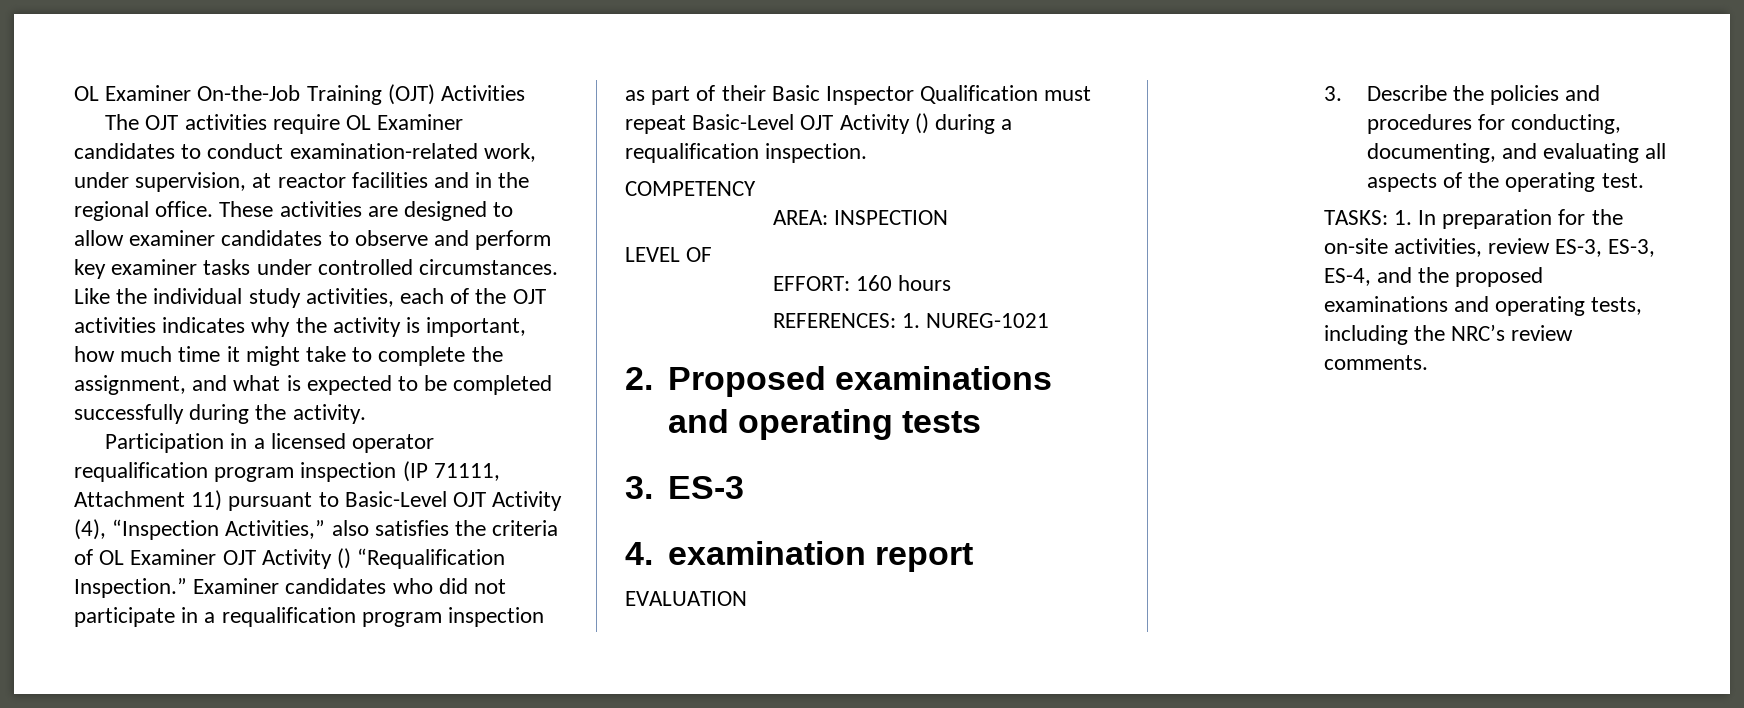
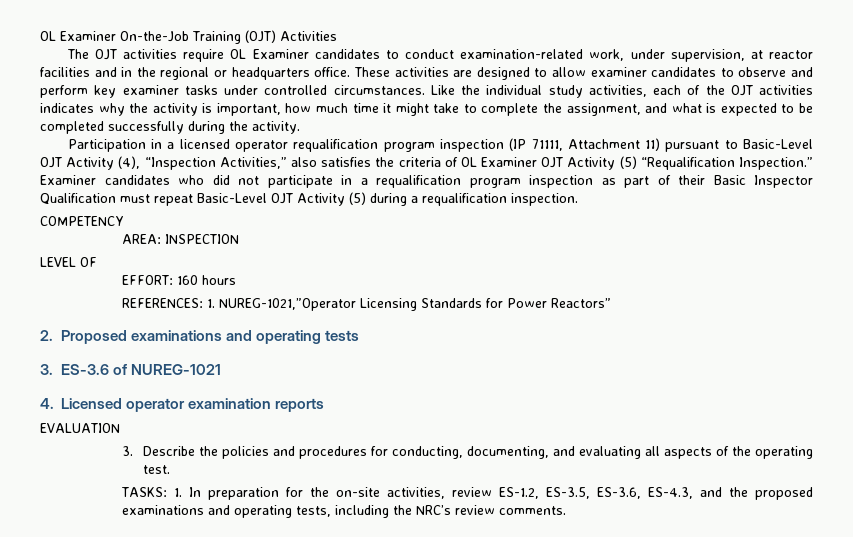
(149, 211) none -> [214,67,310,80] or headquarters
[337,548,352,569] () -> [619,156,637,169] (5)
[914,113,929,134] () -> [349,192,366,205] (5)
[926,313,1050,328] NUREG-1021 -> [219,298,612,311] NUREG-1021,”Operator Licensing Standards for Power Reactors”
[668,476,745,499] [625,541,974,572] ES-3 // 4. examination report -> [60,364,221,375] [40,398,325,412] ES-3.6 of NUREG-1021 // 4. Licensed operator examination reports
[1555,239,1656,257] [1323,268,1371,286] ES-3, ES-3, ES-4, -> [499,487,694,499] ES-1.2, ES-3.5, ES-3.6, ES-4.3,

